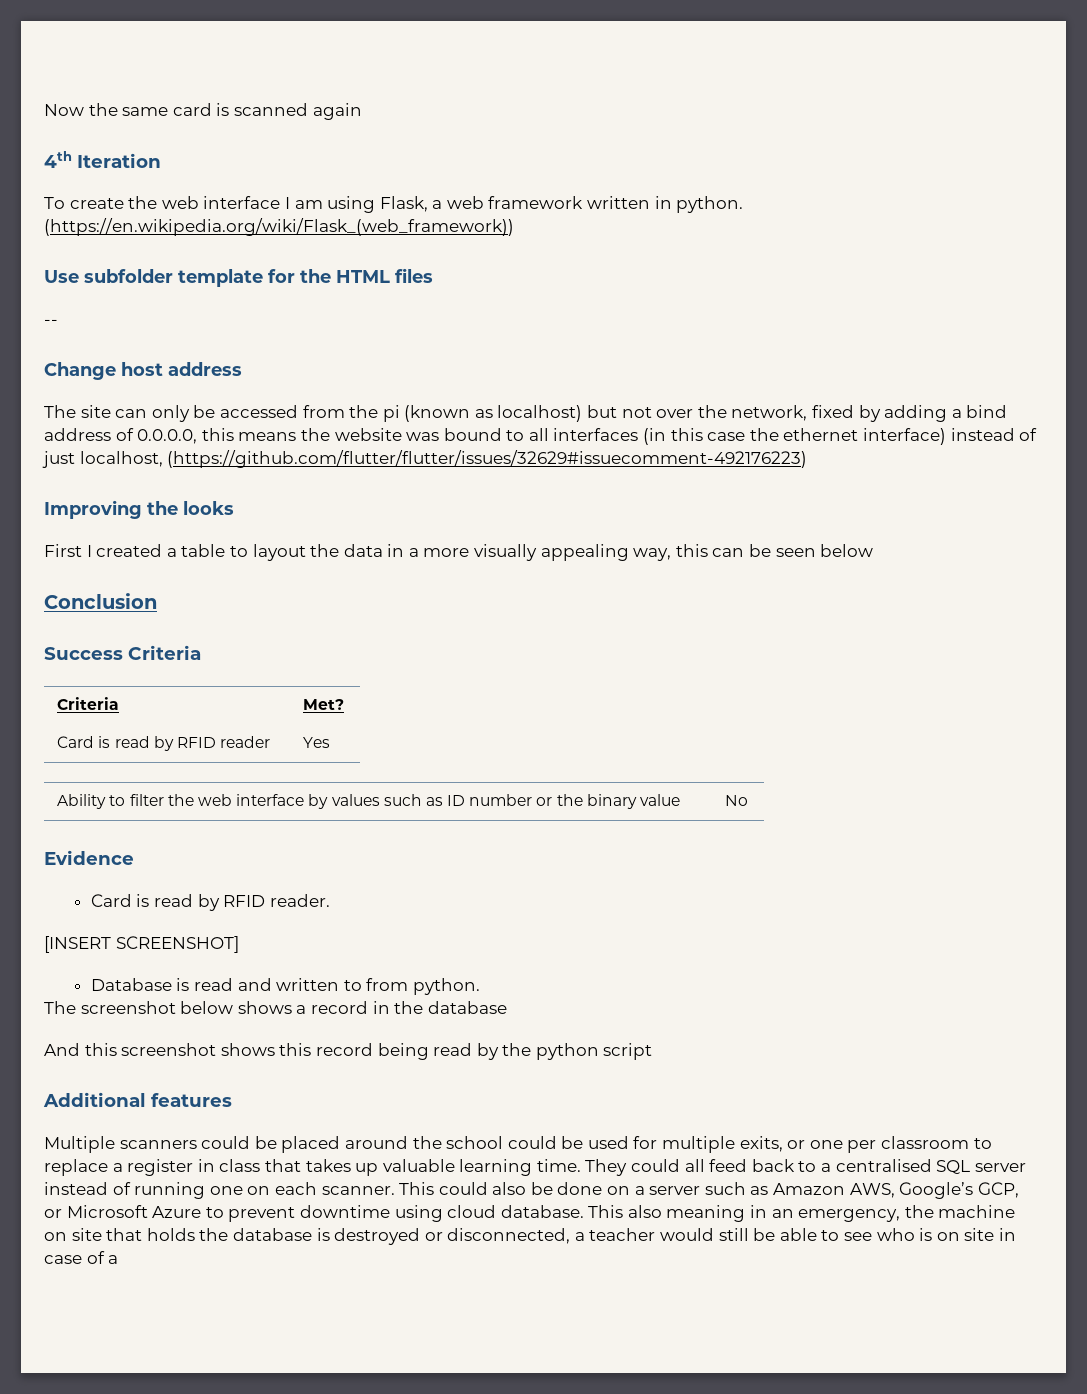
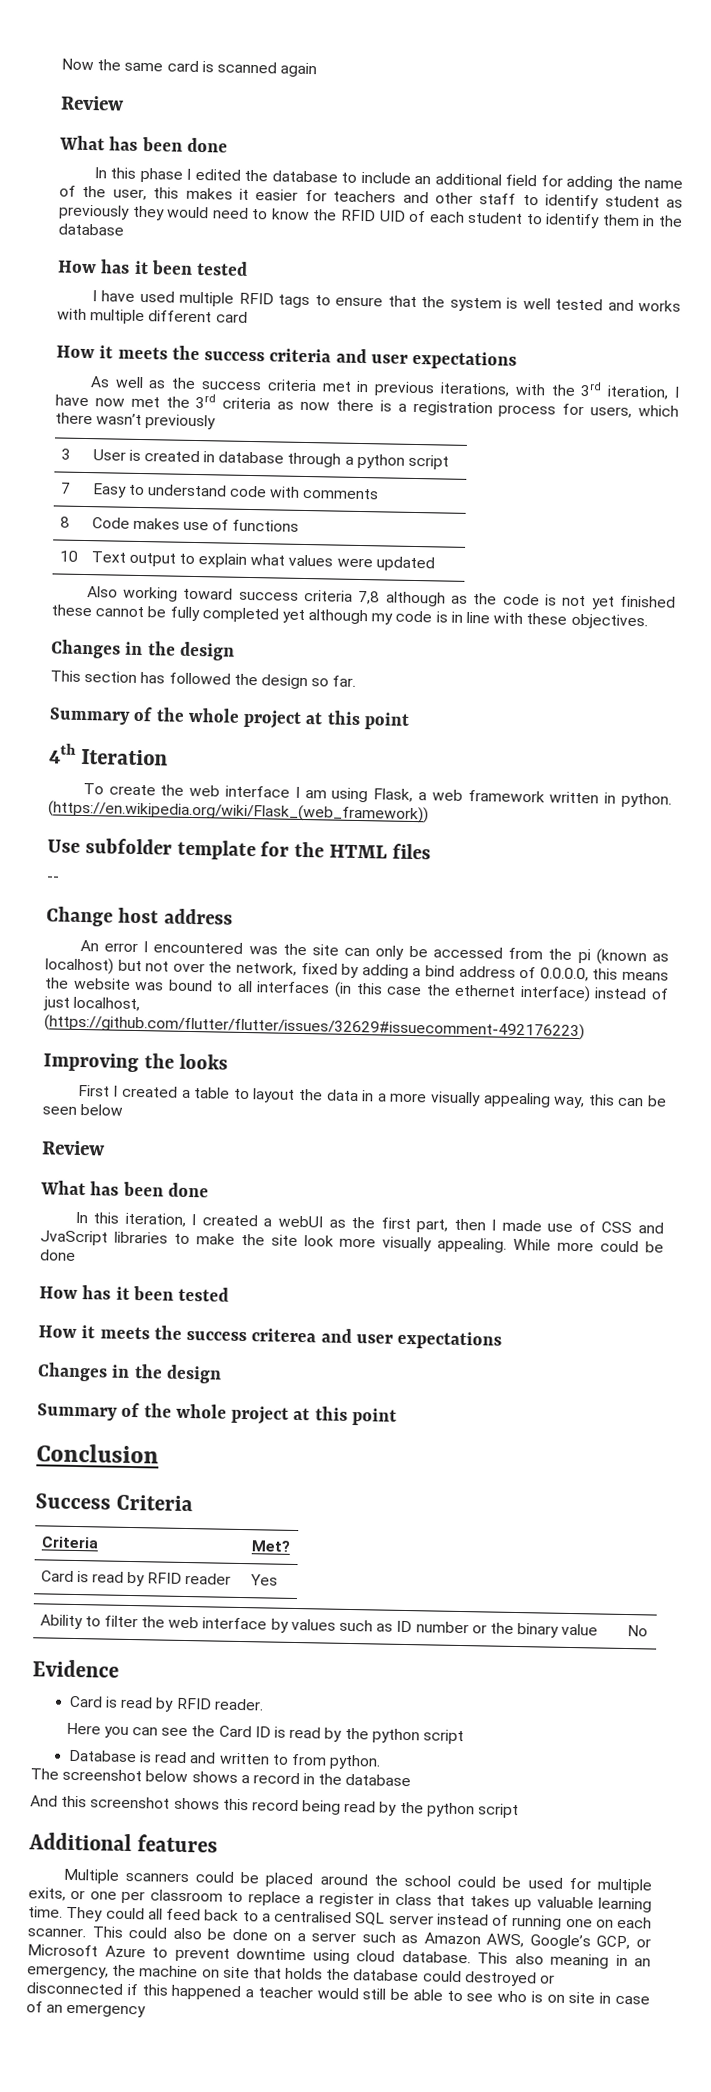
(362, 111) none -> [60,95,124,111] [59,135,228,153] [93,167,683,191] [59,185,683,210] [58,204,683,229] [58,223,124,236] [57,259,249,276] [91,290,681,312] [57,308,248,325] [56,345,518,370] [89,376,681,400] [55,393,680,418] [55,412,217,430] [60,448,71,460] [92,449,450,470] [59,482,71,494] [91,483,380,500] [59,516,70,528] [91,517,300,532] [58,550,78,562] [90,551,435,572] [86,586,677,610] [51,604,648,630] [51,639,235,661] [50,670,357,690] [49,706,410,730] // Review // What has been done // In this phase I edited the database to include an additional field for adding the name of the user, this makes it easier for teachers and other staff to identify student as previously they would need to know the RFID UID of each student to identify them in the database // How has it been tested // I have used multiple RFID tags to ensure that the system is well tested and works with multiple different card // How it meets the success criteria and user expectations // As well as the success criteria met in previous iterations, with the 3rd iteration, I have now met the 3rd criteria as now there is a registration process for users, which there wasn’t previously // 3 | User is created in database through a python script // 7 | Easy to understand code with comments // 8 | Code makes use of functions // 10 | Text output to explain what values were updated // Also working toward success criteria 7,8 although as the code is not yet finished these cannot be fully completed yet although my code is in line with these objectives. // Changes in the design // This section has followed the design so far. // Summary of the whole project at this point
[44,405,76,418] The -> [79,939,307,956] An error I encountered was the
(874, 550) none -> [41,1140,105,1156] [40,1180,209,1198] [74,1211,665,1234] [40,1230,664,1253] [40,1249,76,1261] [39,1285,230,1302] [38,1325,503,1350] [37,1362,222,1384] [37,1402,397,1426] // Review // What has been done // In this iteration, I created a webUI as the first part, then I made use of CSS and JvaScript libraries to make the site look more visually appealing. While more could be done // How has it been tested // How it meets the success criterea and user expectations // Changes in the design // Summary of the whole project at this point
[44,936,239,953] [INSERT SCREENSHOT] -> [65,1722,464,1745] Here you can see the Card ID is read by the python script
[316,1228,330,1241] is -> [422,1970,462,1983] could
[447,1228,571,1244] disconnected, -> [26,1982,242,2001] disconnected if this happened
[108,1255,119,1264] a -> [46,2003,147,2018] an emergency

